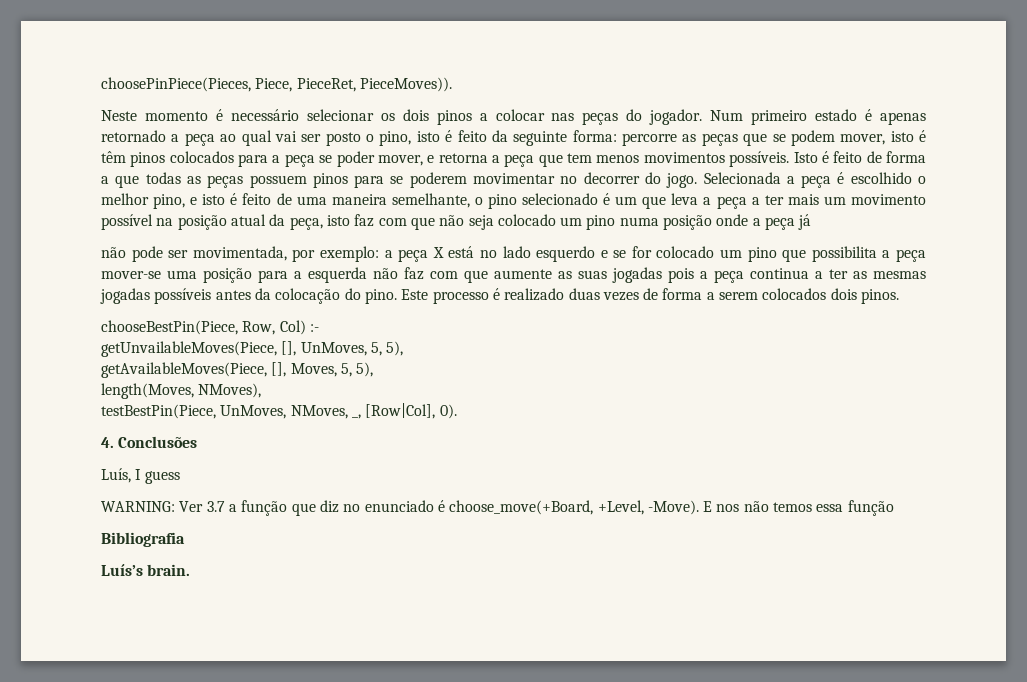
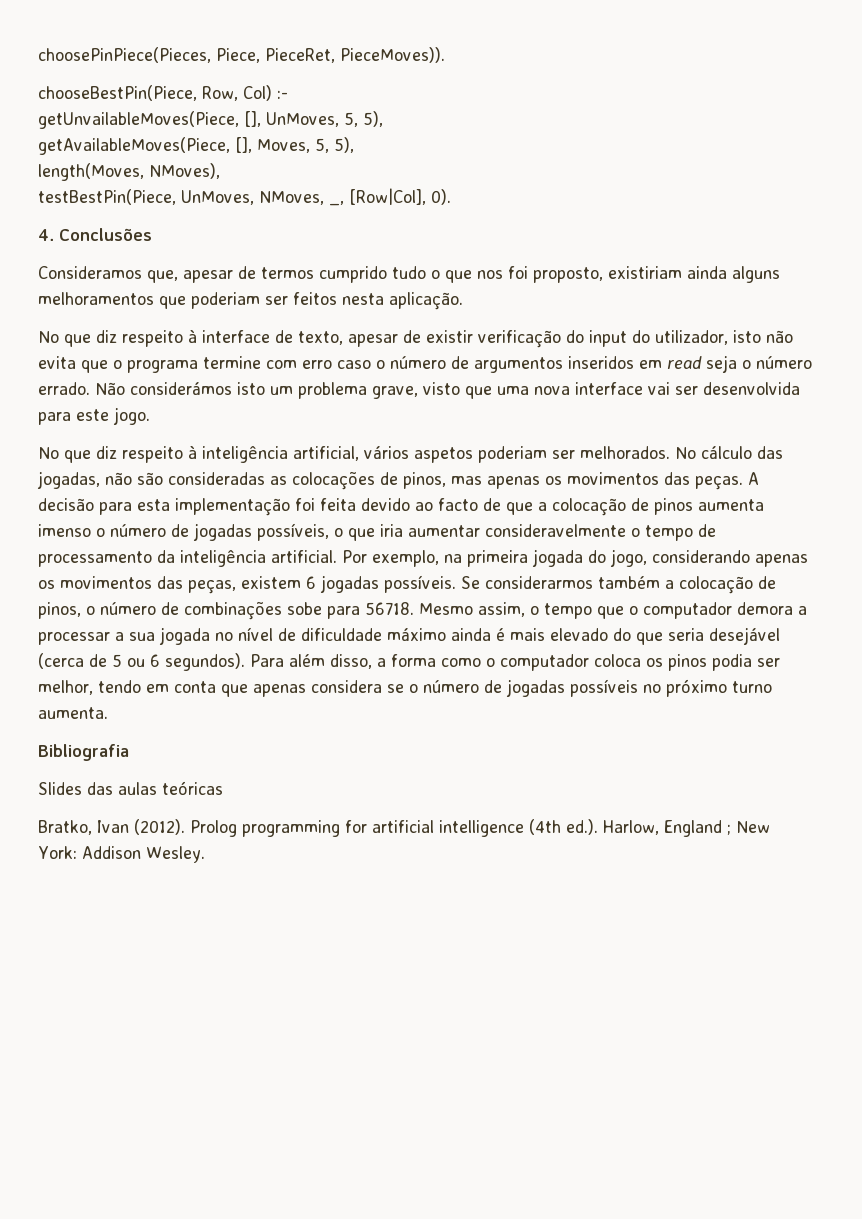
[101,109,927,125] [101,130,926,146] [101,151,927,167] [101,172,926,188] [101,193,926,209] [101,214,812,230] [101,246,927,262] [101,267,926,283] [100,288,900,304] // Neste momento é necessário selecionar os dois pinos a colocar nas peças do jogador. Num primeiro estado é apenas retornado a peça ao qual vai ser posto o pino, isto é feito da seguinte forma: percorre as peças que se podem mover, isto é têm pinos colocados para a peça se poder mover, e retorna a peça que tem menos movimentos possíveis. Isto é feito de forma a que todas as peças possuem pinos para se poderem movimentar no decorrer do jogo. Selecionada a peça é escolhido o melhor pino, e isto é feito de uma maneira semelhante, o pino selecionado é um que leva a peça a ter mais um movimento possível na posição atual da peça, isto faz com que não seja colocado um pino numa posição onde a peça já // não pode ser movimentada, por exemplo: a peça X está no lado esquerdo e se for colocado um pino que possibilita a peça mover-se uma posição para a esquerda não faz com que aumente as suas jogadas pois a peça continua a ter as mesmas jogadas possíveis antes da colocação do pino. Este processo é realizado duas vezes de forma a serem colocados dois pinos. -> (445, 55) none
[101,468,180,484] [101,500,894,516] [101,532,185,547] [101,564,191,576] Luís, I guess // WARNING: Ver 3.7 a função que diz no enunciado é choose_move(+Board, +Level, -Move). E nos não temos essa função // Bibliografia // Luís’s brain. -> [38,266,780,283] [38,292,463,310] [38,329,793,348] [38,355,812,373] [38,382,800,399] [38,407,150,425] [38,445,783,463] [37,471,759,490] [38,498,764,516] [38,523,716,541] [38,549,808,567] [38,575,776,594] [38,601,807,620] [38,627,780,645] [38,653,780,671] [38,679,772,697] [38,707,108,719] [38,744,129,761] [38,781,223,795] [38,819,770,837] [38,846,205,863] Consideramos que, apesar de termos cumprido tudo o que nos foi proposto, existiriam ainda alguns melhoramentos que poderiam ser feitos nesta aplicação. // No que diz respeito à interface de texto, apesar de existir verificação do input do utilizador, isto não evita que o programa termine com erro caso o número de argumentos inseridos em read seja o número errado. Não considerámos isto um problema grave, visto que uma nova interface vai ser desenvolvida para este jogo. // No que diz respeito à inteligência artificial, vários aspetos poderiam ser melhorados. No cálculo das jogadas, não são consideradas as colocações de pinos, mas apenas os movimentos das peças. A decisão para esta implementação foi feita devido ao facto de que a colocação de pinos aumenta imenso o número de jogadas possíveis, o que iria aumentar consideravelmente o tempo de processamento da inteligência artificial. Por exemplo, na primeira jogada do jogo, considerando apenas os movimentos das peças, existem 6 jogadas possíveis. Se considerarmos também a colocação de pinos, o número de combinações sobe para 56718. Mesmo assim, o tempo que o computador demora a processar a sua jogada no nível de dificuldade máximo ainda é mais elevado do que seria desejável (cerca de 5 ou 6 segundos). Para além disso, a forma como o computador coloca os pinos podia ser melhor, tendo em conta que apenas considera se o número de jogadas possíveis no próximo turno aumenta. // Bibliografia // Slides das aulas teóricas // Bratko, Ivan (2012). Prolog programming for artificial intelligence (4th ed.). Harlow, England ; New York: Addison Wesley.

